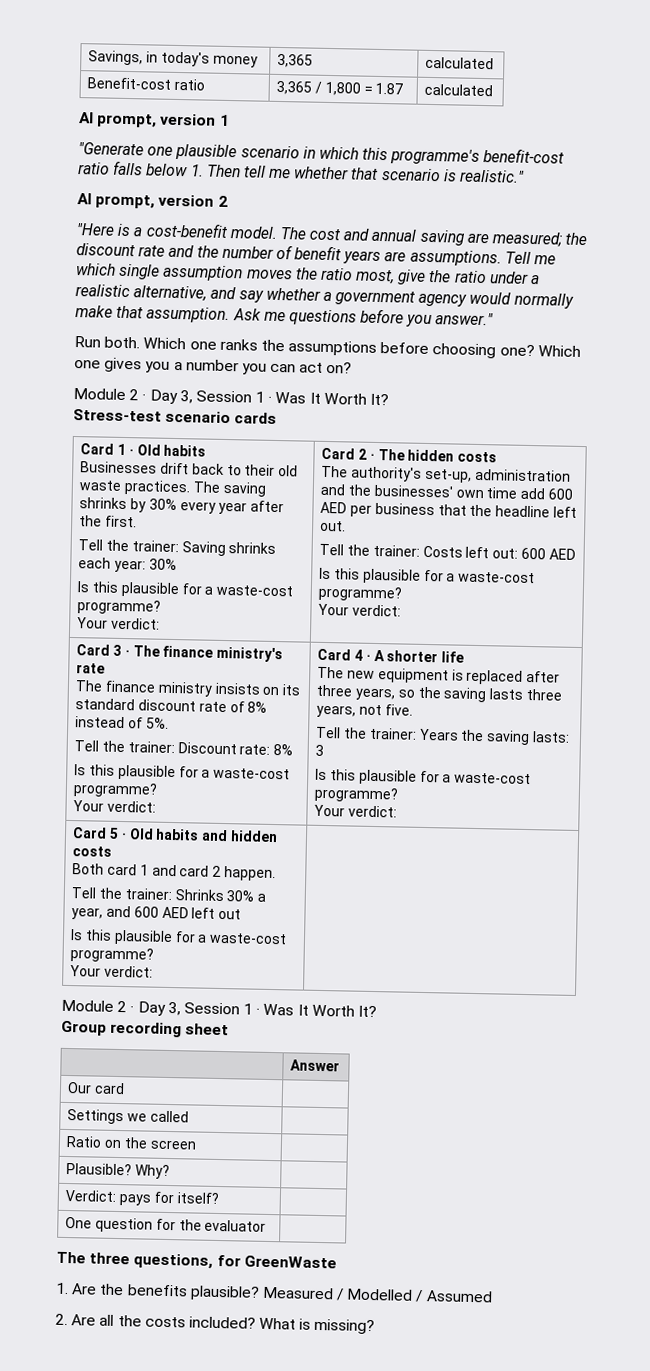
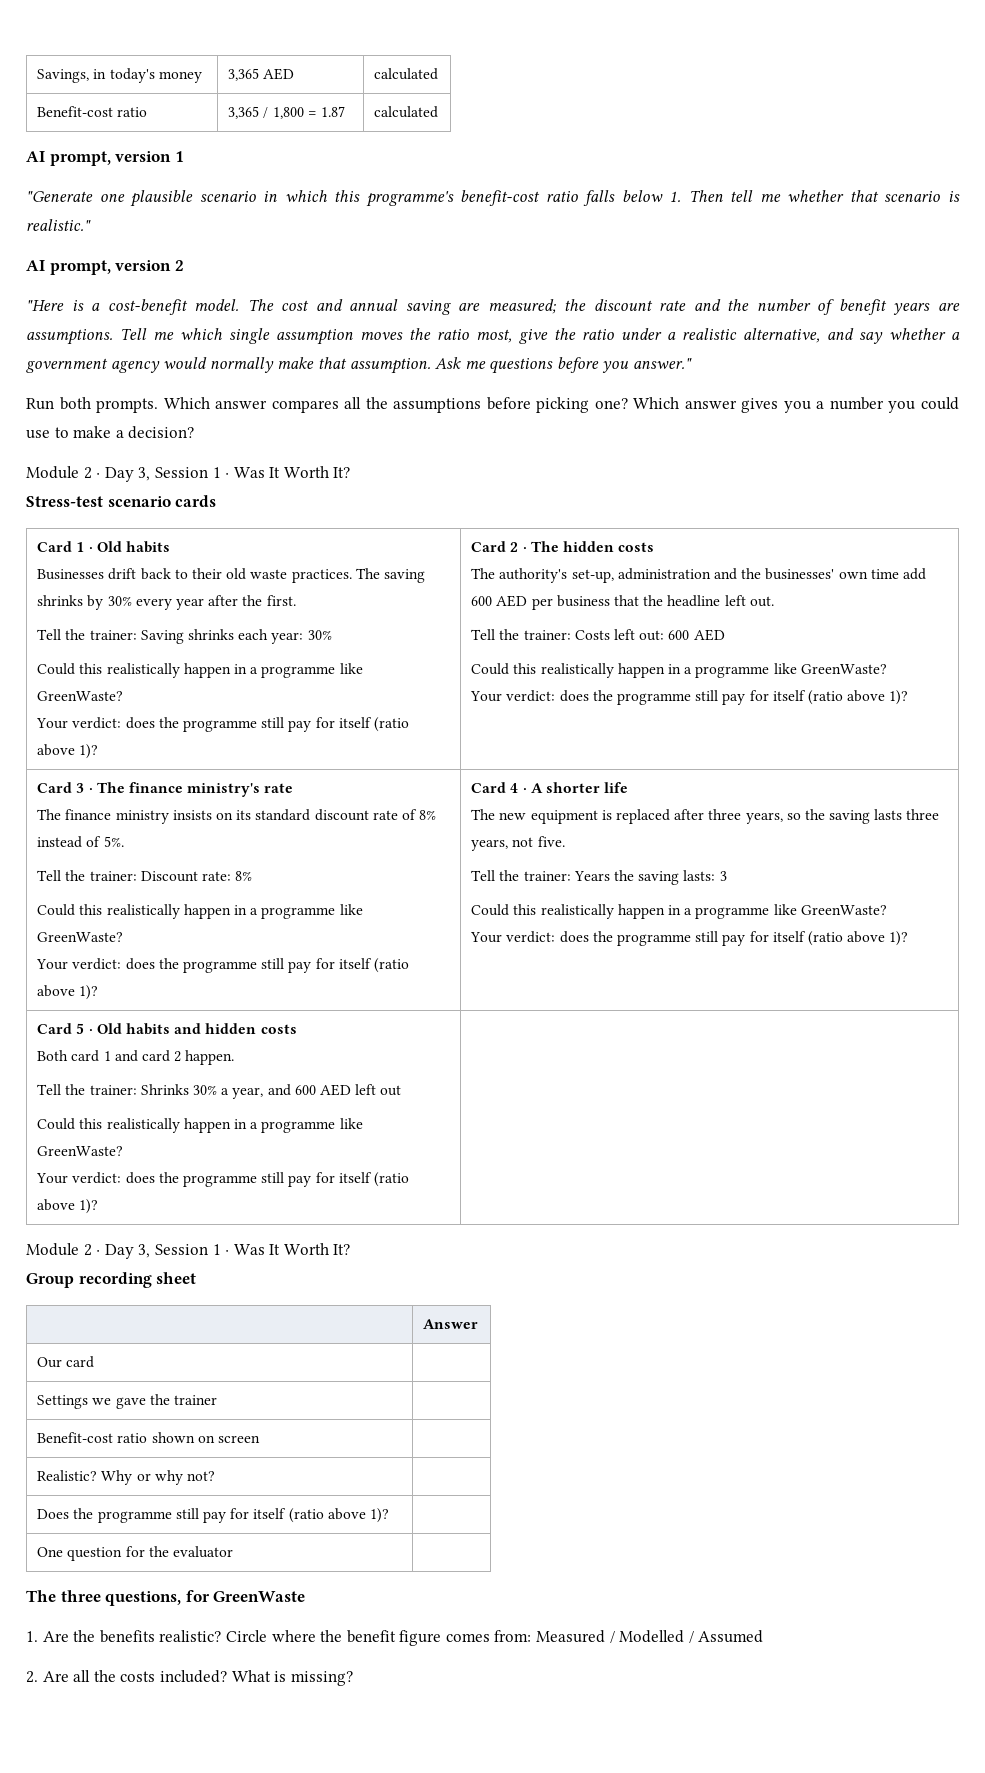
(314, 60) none -> [263,68,295,80] AED
[104,336,258,351] both. Which one ranks -> [59,397,362,413] both prompts. Which answer compares all
[432,343,497,359] choosing -> [536,397,590,413] picking
[74,359,101,369] one -> [684,400,737,409] answer
[270,361,353,374] can act on? -> [920,397,959,410] [26,426,195,439] could use to make a decision?
[77,581,294,598] [77,599,162,615] [77,617,161,630] Is this plausible for a waste-cost programme? // Your verdict: -> [37,663,363,678] [37,691,124,701] [36,717,409,732] [37,744,99,759] Could this realistically happen in a programme like GreenWaste? // Your verdict: does the programme still pay for itself (ratio above 1)?
[319,567,536,584] [318,585,403,602] [318,603,402,617] Is this plausible for a waste-cost programme? // Your verdict: -> [471,663,887,678] [470,690,909,705] Could this realistically happen in a programme like GreenWaste? // Your verdict: does the programme still pay for itself (ratio above 1)?
[74,764,291,781] [73,782,159,798] [73,800,157,813] Is this plausible for a waste-cost programme? // Your verdict: -> [37,904,363,919] [37,932,124,942] [36,958,409,973] [37,985,99,1000] Could this realistically happen in a programme like GreenWaste? // Your verdict: does the programme still pay for itself (ratio above 1)?
[315,768,532,785] [314,786,399,803] [314,804,398,818] Is this plausible for a waste-cost programme? // Your verdict: -> [471,904,887,919] [470,931,909,946] Could this realistically happen in a programme like GreenWaste? // Your verdict: does the programme still pay for itself (ratio above 1)?
[70,929,288,946] [70,947,155,963] [70,965,154,978] Is this plausible for a waste-cost programme? // Your verdict: -> [37,1118,363,1133] [37,1146,124,1156] [36,1172,409,1187] [37,1199,99,1214] Could this realistically happen in a programme like GreenWaste? // Your verdict: does the programme still pay for itself (ratio above 1)?
[149,1110,189,1123] [66,1136,197,1150] [66,1162,171,1180] [65,1189,219,1206] called | // Ratio on the screen | // Plausible? Why? | // Verdict: pays for itself? -> [115,1394,218,1409] [37,1432,261,1443] [37,1470,216,1485] [37,1508,389,1523] gave the trainer | // Benefit-cost ratio shown on screen | // Realistic? Why or why not? | // Does the programme still pay for itself (ratio above 1)?
[189,1285,260,1301] plausible? -> [159,1630,532,1646] realistic? Circle where the benefit figure comes from:

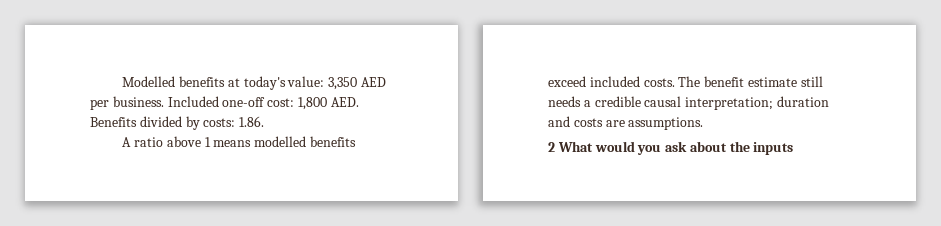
[37,68,202,83] [228,68,295,81] [374,68,439,80] [37,106,148,117] [228,106,346,119] [374,106,439,118] [26,151,184,166] [26,190,960,207] [26,219,91,231] [26,260,184,275] [26,299,960,315] [26,328,960,345] [26,357,693,374] [26,397,959,413] [26,426,195,439] [26,466,351,482] [26,495,217,507] [37,541,171,553] [37,568,425,583] [37,595,296,610] [37,629,332,644] [37,663,363,678] [37,691,124,701] [36,717,409,732] [37,744,99,759] [471,541,655,552] [471,568,926,583] [471,595,774,610] [471,629,725,641] [471,663,887,678] [470,690,909,705] [37,782,294,797] [37,809,437,824] [37,836,124,848] [37,870,253,882] [37,904,363,919] [37,932,124,942] [36,958,409,973] [37,985,99,1000] [471,782,629,793] [471,809,940,824] [471,836,565,851] [471,870,727,885] [471,904,887,919] [470,931,909,946] [37,1023,297,1035] [37,1050,235,1065] [37,1084,402,1099] [37,1118,363,1133] [37,1146,124,1156] [36,1172,409,1187] [37,1199,99,1214] [26,1243,351,1259] [26,1272,197,1288] [423,1319,479,1329] [37,1356,95,1368] [37,1394,218,1409] [37,1432,261,1443] [37,1470,216,1485] [37,1508,389,1523] [37,1546,234,1561] [26,1590,306,1606] [26,1630,764,1646] [26,1670,353,1686] Savings, in today's money | 3,365 AED | calculated // Benefit-cost ratio | 3,365 / 1,800 = 1.87 | calculated // AI prompt, version 1 // "Generate one plausible scenario in which this programme's benefit-cost ratio falls below 1. Then tell me whether that scenario is realistic." // AI prompt, version 2 // "Here is a cost-benefit model. The cost and annual saving are measured; the discount rate and the number of benefit years are assumptions. Tell me which single assumption moves the ratio most, give the ratio under a realistic alternative, and say whether a government agency would normally make that assumption. Ask me questions before you answer." // Run both prompts. Which answer compares all the assumptions before picking one? Which answer gives you a number you could use to make a decision? // Module 2 · Day 3, Session 1 · Was It Worth It? // Stress-test scenario cards // Card 1 · Old habits // Businesses drift back to their old waste practices. The saving shrinks by 30% every year after the first. // Tell the trainer: Saving shrinks each year: 30% // Could this realistically happen in a programme like GreenWaste? // Your verdict: does the programme still pay for itself (ratio above 1)? | Card 2 · The hidden costs // The authority's set-up, administration and the businesses' own time add 600 AED per business that the headline left out. // Tell the trainer: Costs left out: 600 AED // Could this realistically happen in a programme like GreenWaste? // Your verdict: does the programme still pay for itself (ratio above 1)? // Card 3 · The finance ministry's rate // The finance ministry insists on its standard discount rate of 8% instead of 5%. // Tell the trainer: Discount rate: 8% // Could this realistically happen in a programme like GreenWaste? // Your verdict: does the programme still pay for itself (ratio above 1)? | Card 4 · A shorter life // The new equipment is replaced after three years, so the saving lasts three years, not five. // Tell the trainer: Years the saving lasts: 3 // Could this realistically happen in a programme like GreenWaste? // Your verdict: does the programme still pay for itself (ratio above 1)? // Card 5 · Old habits and hidden costs // Both card 1 and card 2 happen. // Tell the trainer: Shrinks 30% a year, and 600 AED left out // Could this realistically happen in a programme like GreenWaste? // Your verdict: does the programme still pay for itself (ratio above 1)? | // Module 2 · Day 3, Session 1 · Was It Worth It? // Group recording sheet // | Answer // Our card | // Settings we gave the trainer | // Benefit-cost ratio shown on screen | // Realistic? Why or why not? | // Does the programme still pay for itself (ratio above 1)? | // One question for the evaluator | // The three questions, for GreenWaste // 1. Are the benefits realistic? Circle where the benefit figure comes from: Measured / Modelled / Assumed // 2. Are all the costs included? What is missing? -> [122,76,386,90] [90,96,359,110] [90,116,265,130] [122,136,356,147] [548,76,823,87] [548,96,829,110] [548,116,704,130] [548,141,794,155] Modelled benefits at today's value: 3,350 AED per business. Included one-off cost: 1,800 AED. Benefits divided by costs: 1.86. // A ratio above 1 means modelled benefits exceed included costs. The benefit estimate still needs a credible causal interpretation; duration and costs are assumptions. // 2 What would you ask about the inputs

